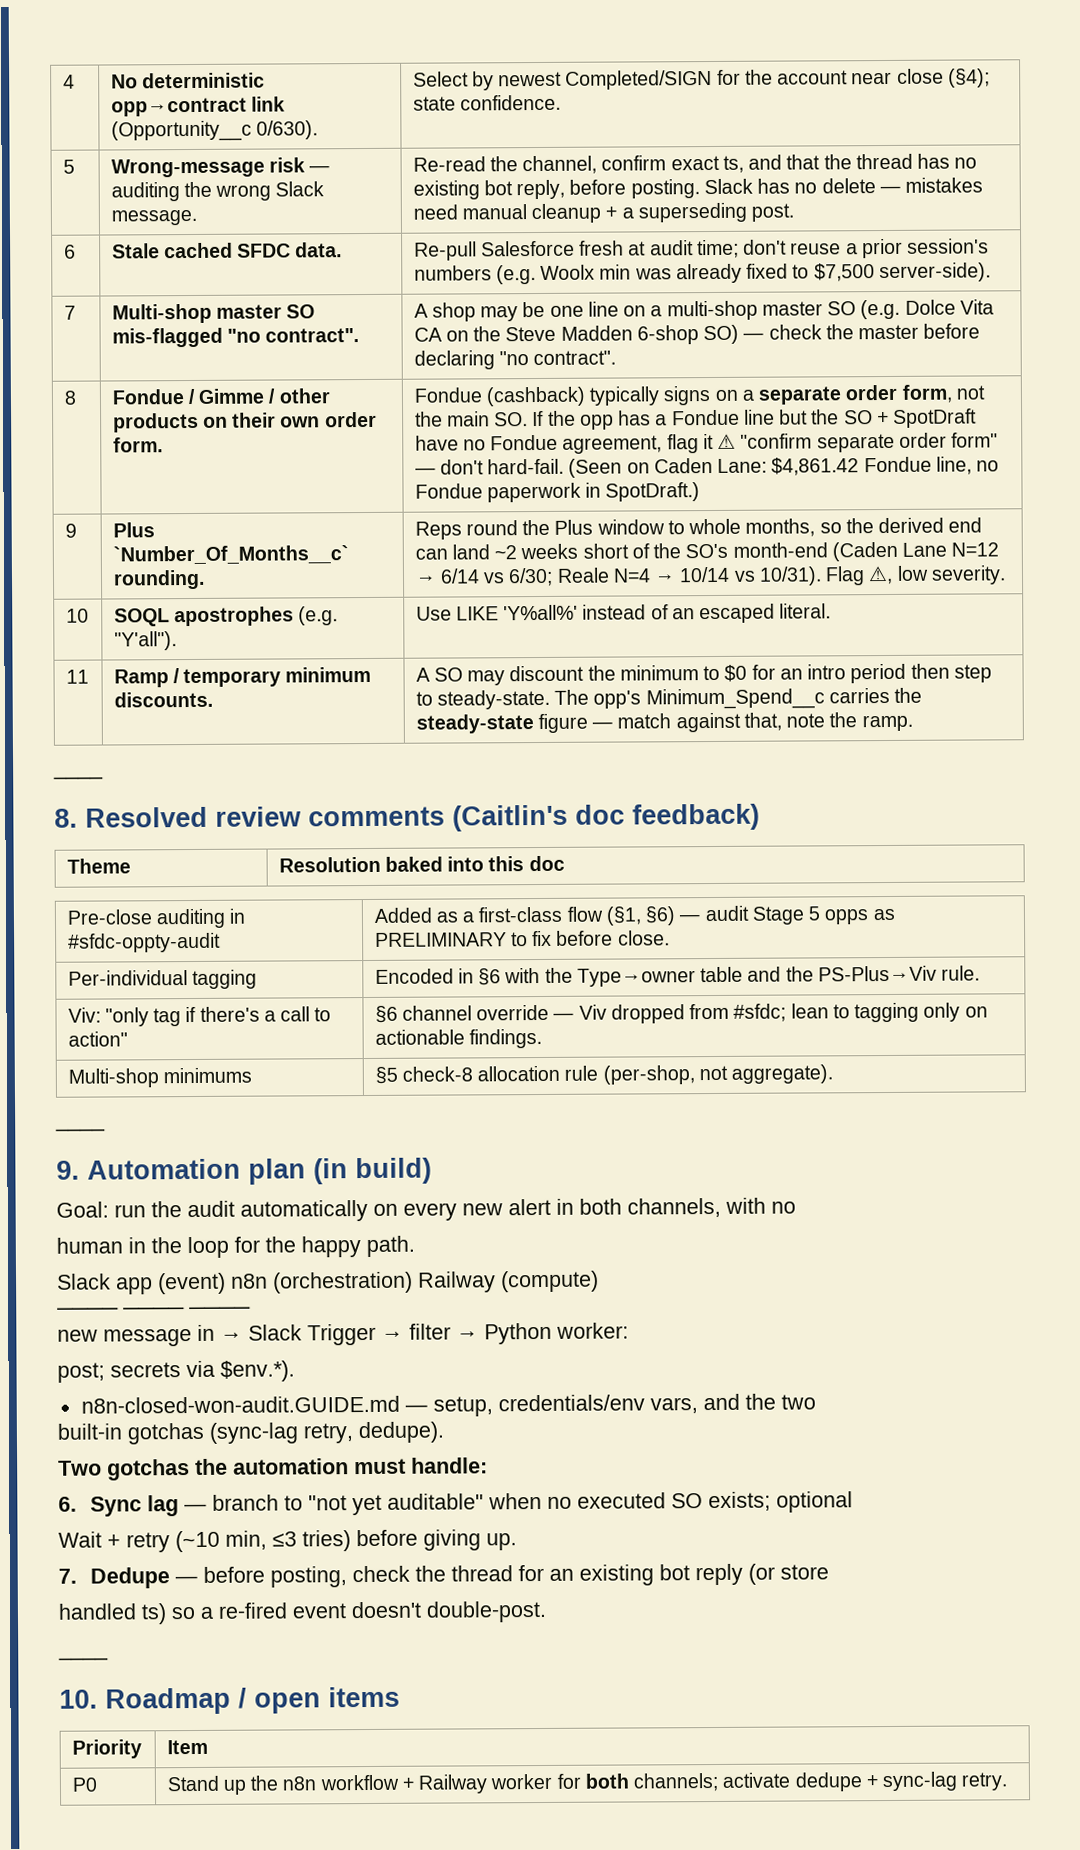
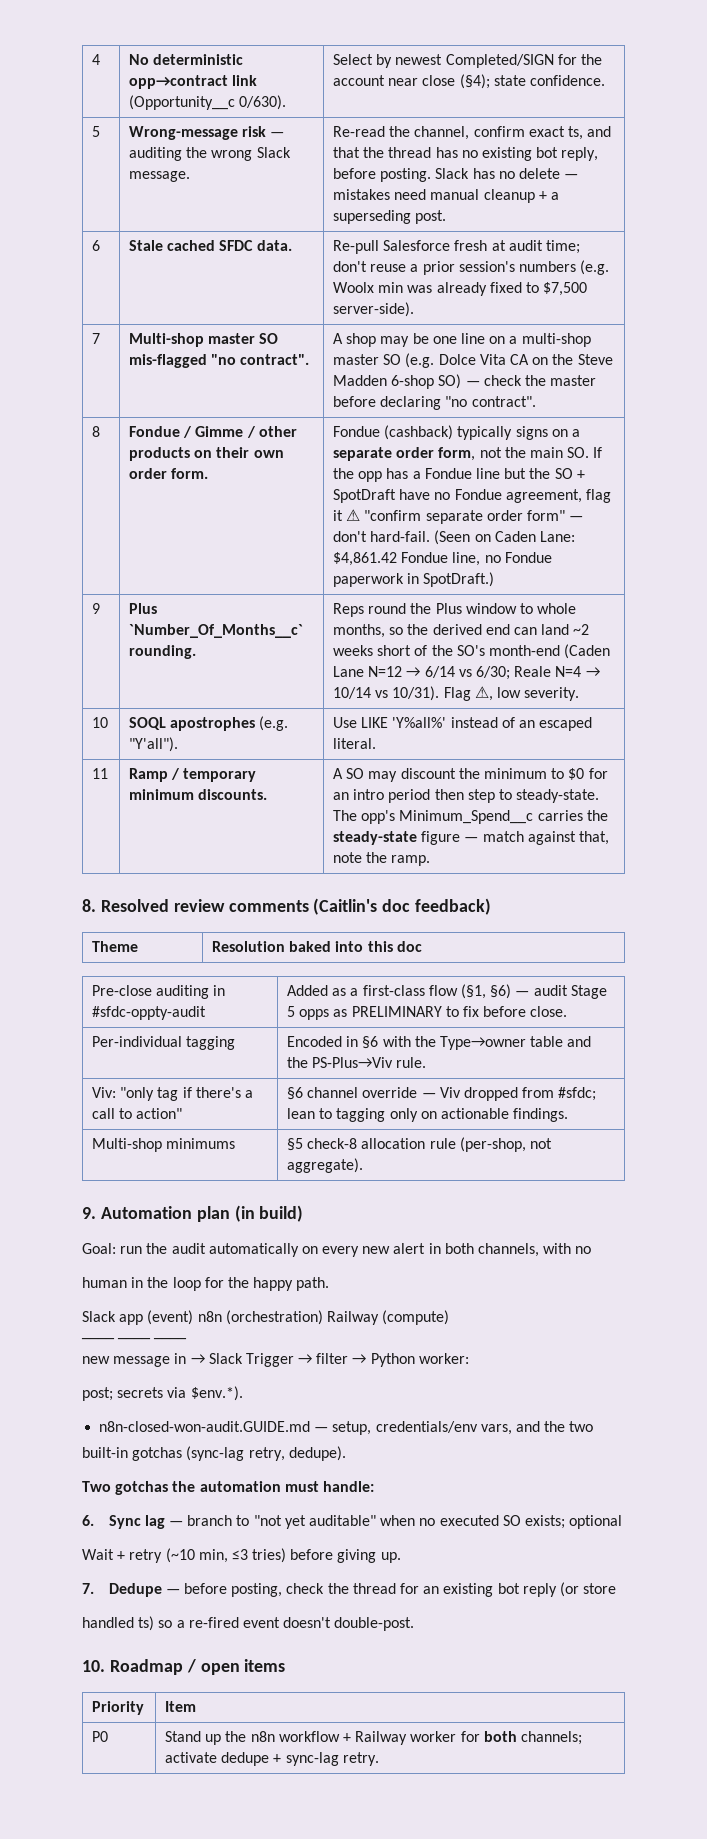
[53,774,104,780] // ____ -> (431, 860) none
[55,1126,106,1132] // ____ -> (364, 1165) none
[58,1655,109,1661] // ____ -> (415, 1624) none

